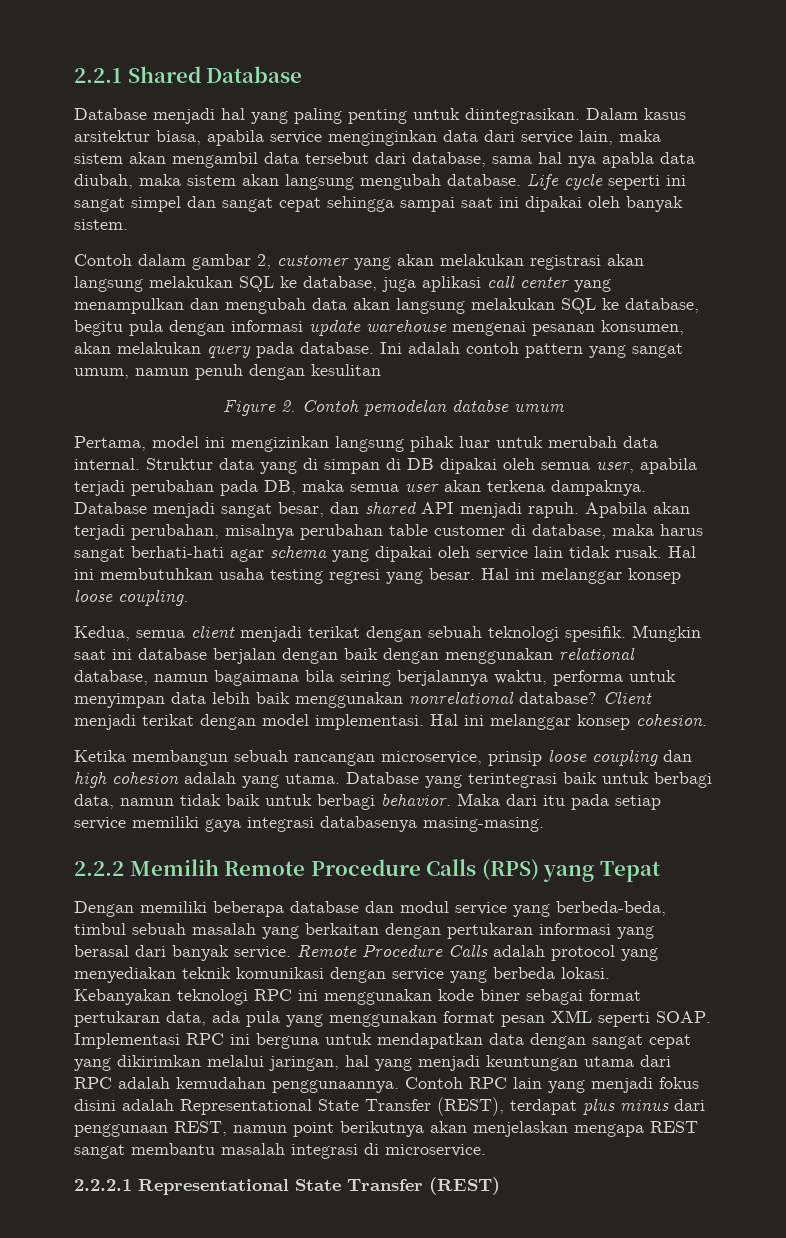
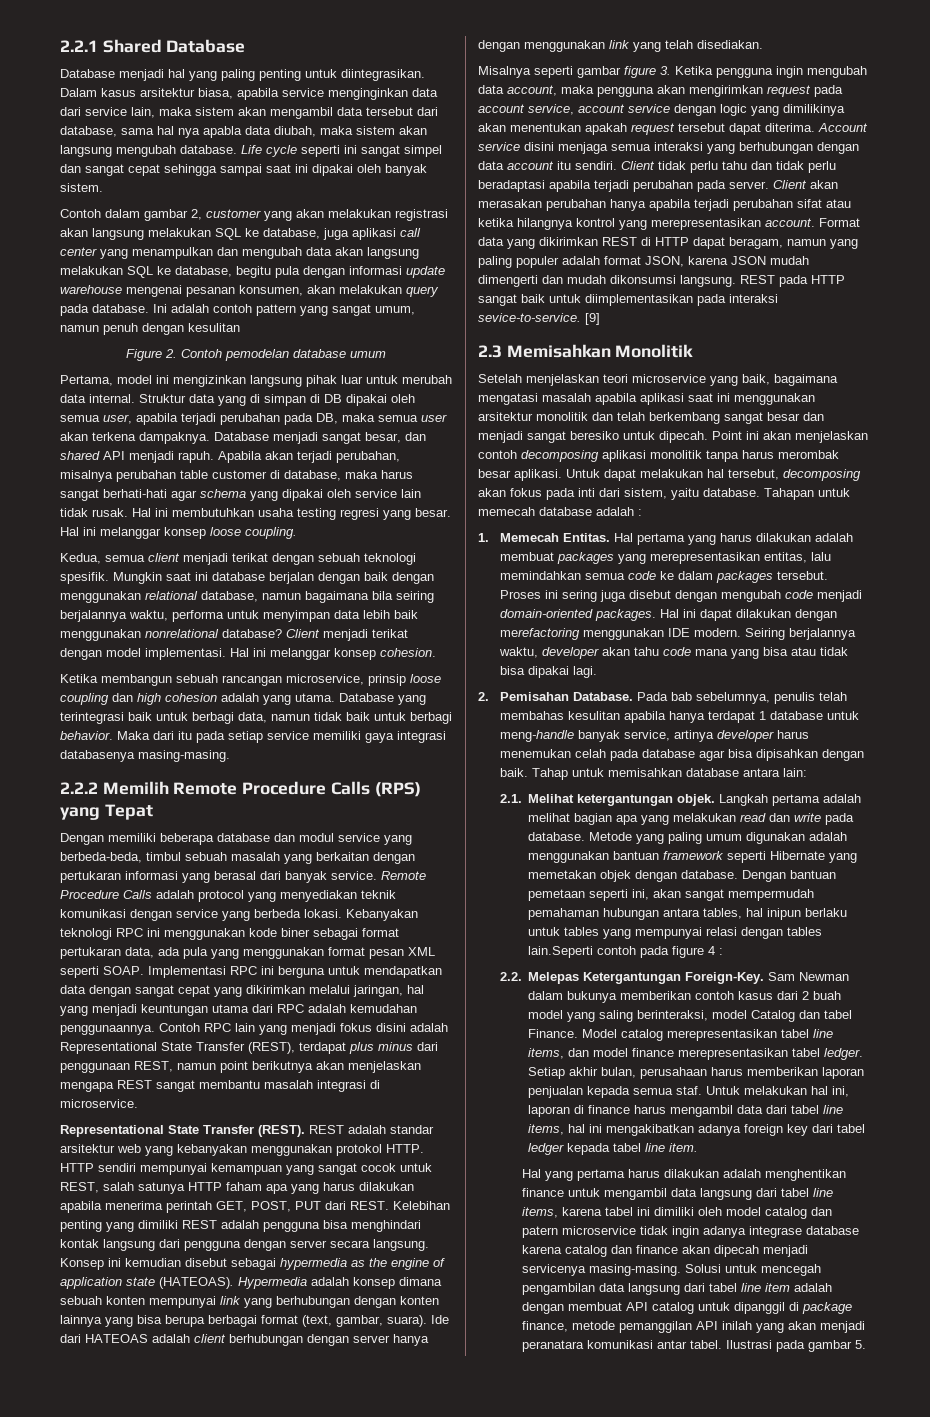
[451,399,509,412] databse -> [293,349,346,358] database
[74,1177,500,1195] 2.2.2.1 Representational State Transfer (REST) -> [60,1125,434,1137] [60,1144,424,1156] [60,1163,432,1175] [60,1182,414,1194] [60,1201,450,1213] [60,1220,421,1232] [60,1239,429,1251] [60,1258,445,1270] [60,1277,442,1289] [60,1296,439,1308] [60,1315,449,1327] [60,1334,429,1346] [478,40,763,52] [478,66,867,78] [478,85,843,97] [478,104,845,116] [478,123,868,135] [478,142,859,154] [478,161,836,173] [478,180,838,192] [478,199,851,211] [478,218,860,230] [478,237,858,249] [478,256,809,268] [478,275,845,287] [478,294,778,306] [478,313,600,325] [478,344,694,358] [478,374,838,386] [478,393,815,405] [478,412,824,424] [478,431,868,443] [478,450,839,462] [478,469,861,481] [478,488,850,500] [478,507,642,516] [478,533,853,545] [499,552,831,564] [499,571,828,583] [499,590,862,602] [499,609,837,621] [499,628,856,640] [498,647,848,659] [499,666,597,678] [478,692,847,704] [499,711,859,723] [499,730,809,742] [499,749,864,761] [499,768,807,780] [499,794,862,806] [528,813,855,825] [528,832,848,844] [528,851,858,863] [528,870,837,882] [528,889,815,901] [528,908,848,920] [528,927,823,939] [528,946,724,958] [499,972,850,984] [528,991,842,1003] [528,1010,853,1022] [528,1029,834,1041] [528,1048,864,1060] [528,1067,865,1079] [528,1086,850,1098] [528,1105,844,1117] [528,1124,866,1136] [528,1143,699,1155] [521,1169,846,1181] [521,1188,833,1200] [521,1207,832,1219] [521,1226,859,1238] [521,1245,808,1257] [521,1264,821,1276] [521,1283,832,1295] [521,1302,852,1314] [521,1321,865,1333] [521,1340,866,1352] Representational State Transfer (REST). REST adalah standar arsitektur web yang kebanyakan menggunakan protokol HTTP. HTTP sendiri mempunyai kemampuan yang sangat cocok untuk REST, salah satunya HTTP faham apa yang harus dilakukan apabila menerima perintah GET, POST, PUT dari REST. Kelebihan penting yang dimiliki REST adalah pengguna bisa menghindari kontak langsung dari pengguna dengan server secara langsung. Konsep ini kemudian disebut sebagai hypermedia as the engine of application state (HATEOAS). Hypermedia adalah konsep dimana sebuah konten mempunyai link yang berhubungan dengan konten lainnya yang bisa berupa berbagai format (text, gambar, suara). Ide dari HATEOAS adalah client berhubungan dengan server hanya dengan menggunakan link yang telah disediakan. // Misalnya seperti gambar figure 3. Ketika pengguna ingin mengubah data account, maka pengguna akan mengirimkan request pada account service, account service dengan logic yang dimilikinya akan menentukan apakah request tersebut dapat diterima. Account service disini menjaga semua interaksi yang berhubungan dengan data account itu sendiri. Client tidak perlu tahu dan tidak perlu beradaptasi apabila terjadi perubahan pada server. Client akan merasakan perubahan hanya apabila terjadi perubahan sifat atau ketika hilangnya kontrol yang merepresentasikan account. Format data yang dikirimkan REST di HTTP dapat beragam, namun yang paling populer adalah format JSON, karena JSON mudah dimengerti dan mudah dikonsumsi langsung. REST pada HTTP sangat baik untuk diimplementasikan pada interaksi sevice-to-service. [9] // 2.3 Memisahkan Monolitik // Setelah menjelaskan teori microservice yang baik, bagaimana mengatasi masalah apabila aplikasi saat ini menggunakan arsitektur monolitik dan telah berkembang sangat besar dan menjadi sangat beresiko untuk dipecah. Point ini akan menjelaskan contoh decomposing aplikasi monolitik tanpa harus merombak besar aplikasi. Untuk dapat melakukan hal tersebut, decomposing akan fokus pada inti dari sistem, yaitu database. Tahapan untuk memecah database adalah : // 1. Memecah Entitas. Hal pertama yang harus dilakukan adalah membuat packages yang merepresentasikan entitas, lalu memindahkan semua code ke dalam packages tersebut. Proses ini sering juga disebut dengan mengubah code menjadi domain-oriented packages. Hal ini dapat dilakukan dengan merefactoring menggunakan IDE modern. Seiring berjalannya waktu, developer akan tahu code mana yang bisa atau tidak bisa dipakai lagi. // 2. Pemisahan Database. Pada bab sebelumnya, penulis telah membahas kesulitan apabila hanya terdapat 1 database untuk meng-handle banyak service, artinya developer harus menemukan celah pada database agar bisa dipisahkan dengan baik. Tahap untuk memisahkan database antara lain: // 2.1. Melihat ketergantungan objek. Langkah pertama adalah melihat bagian apa yang melakukan read dan write pada database. Metode yang paling umum digunakan adalah menggunakan bantuan framework seperti Hibernate yang memetakan objek dengan database. Dengan bantuan pemetaan seperti ini, akan sangat mempermudah pemahaman hubungan antara tables, hal inipun berlaku untuk tables yang mempunyai relasi dengan tables lain.Seperti contoh pada figure 4 : // 2.2. Melepas Ketergantungan Foreign-Key. Sam Newman dalam bukunya memberikan contoh kasus dari 2 buah model yang saling berinteraksi, model Catalog dan tabel Finance. Model catalog merepresentasikan tabel line items, dan model finance merepresentasikan tabel ledger. Setiap akhir bulan, perusahaan harus memberikan laporan penjualan kepada semua staf. Untuk melakukan hal ini, laporan di finance harus mengambil data dari tabel line items, hal ini mengakibatkan adanya foreign key dari tabel ledger kepada tabel line item. // Hal yang pertama harus dilakukan adalah menghentikan finance untuk mengambil data langsung dari tabel line items, karena tabel ini dimiliki oleh model catalog dan patern microservice tidak ingin adanya integrase database karena catalog dan finance akan dipecah menjadi servicenya masing-masing. Solusi untuk mencegah pengambilan data langsung dari tabel line item adalah dengan membuat API catalog untuk dipanggil di package finance, metode pemanggilan API inilah yang akan menjadi peranatara komunikasi antar tabel. Ilustrasi pada gambar 5.

